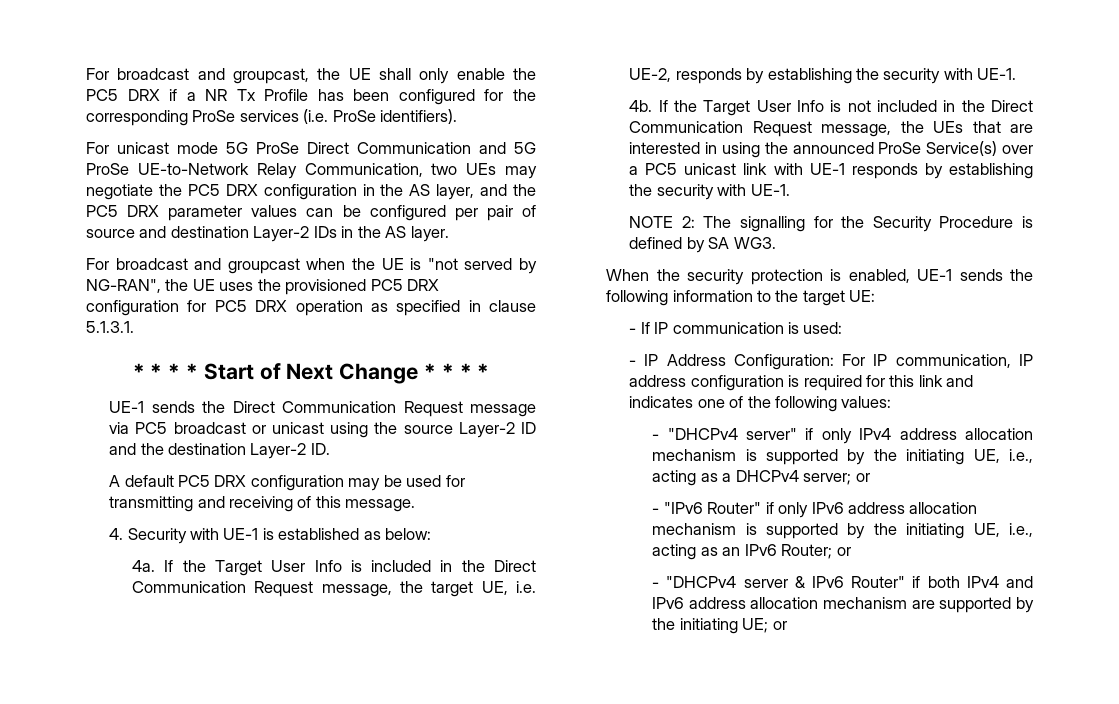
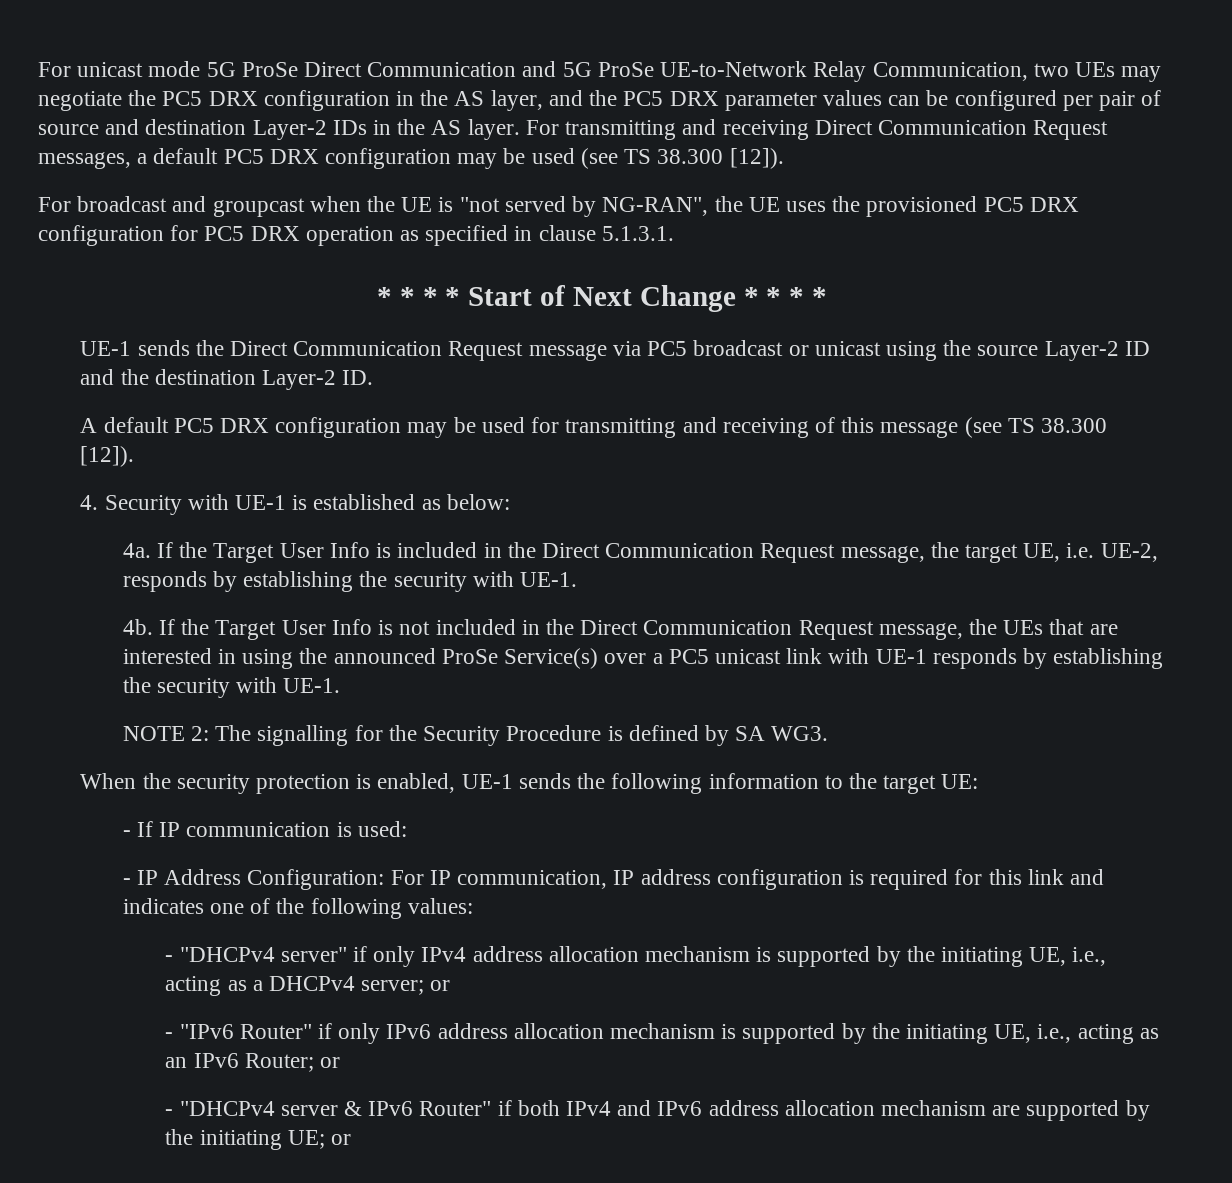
[86,68,536,84] [86,89,537,105] [86,109,458,126] [86,142,109,154] For broadcast and groupcast, the UE shall only enable the PC5 DRX if a NR Tx Profile has been configured for the corresponding ProSe services (i.e. ProSe identifiers). // For -> [38,62,71,77] For
(449, 234) none -> [525,119,1109,140] [38,148,784,169] For transmitting and receiving Direct Communication Request messages, a default PC5 DRX configuration may be used (see TS 38.300 [12]).
[345,499,416,512] message. -> [880,417,1107,438] [80,446,135,467] message (see TS 38.300 [12]).

